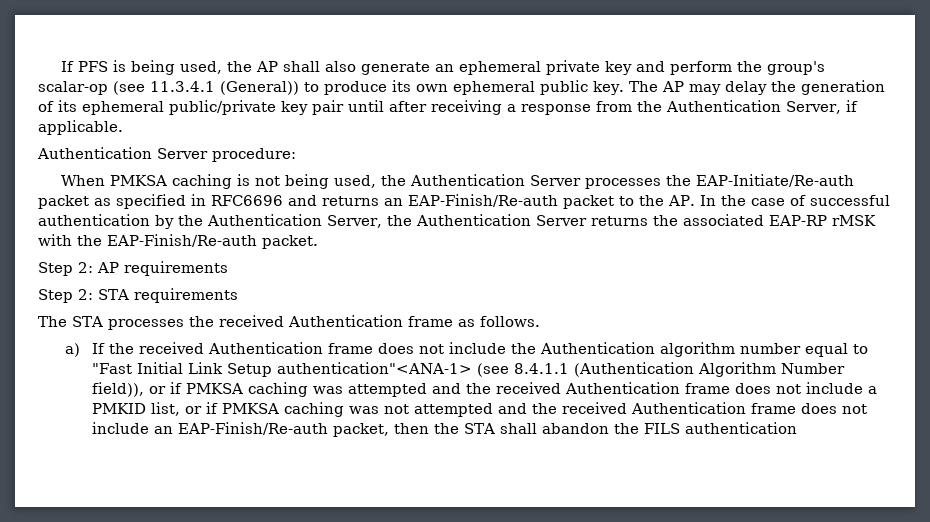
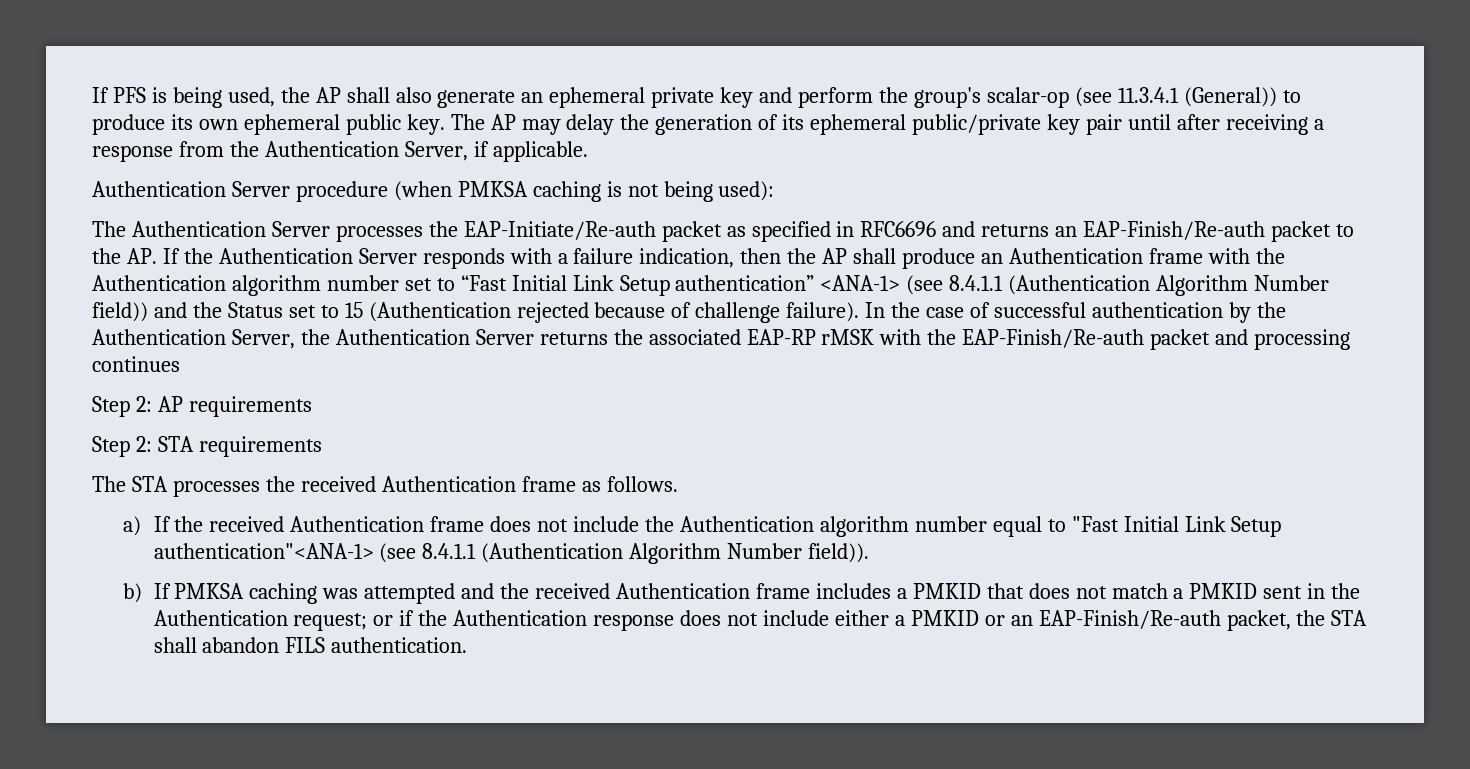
[212,148,296,162] [60,175,105,186] procedure: // When -> [295,181,452,202] procedure (when
[333,175,406,188] used, the -> [718,181,775,201] [92,221,126,237] used): // The
(695, 200) none -> [162,248,1285,269] [92,275,1330,296] [92,302,860,323] If the Authentication Server responds with a failure indication, then the AP shall produce an Authentication frame with the Authentication algorithm number set to “Fast Initial Link Setup authentication” <ANA-1> (see 8.4.1.1 (Authentication Algorithm Number field)) and the Status set to 15 (Authentication rejected because of challenge failure).
[262,235,318,249] packet. -> [1150,329,1351,350] [92,356,180,372] packet and processing continues
[91,382,182,397] field)), or if -> [808,543,870,563] [122,583,171,603] field)). // b) If
[734,382,877,394] [91,402,867,417] [91,422,149,434] does not include a PMKID list, or if PMKSA caching was not attempted and the received Authentication frame does not include -> [815,583,1361,599] [153,610,1005,631] includes a PMKID that does not match a PMKID sent in the Authentication request; or if the Authentication response does not include either a PMKID or
[393,423,429,434] then -> (1291, 620) none
[613,422,797,434] the FILS authentication -> [285,637,468,653] FILS authentication.

